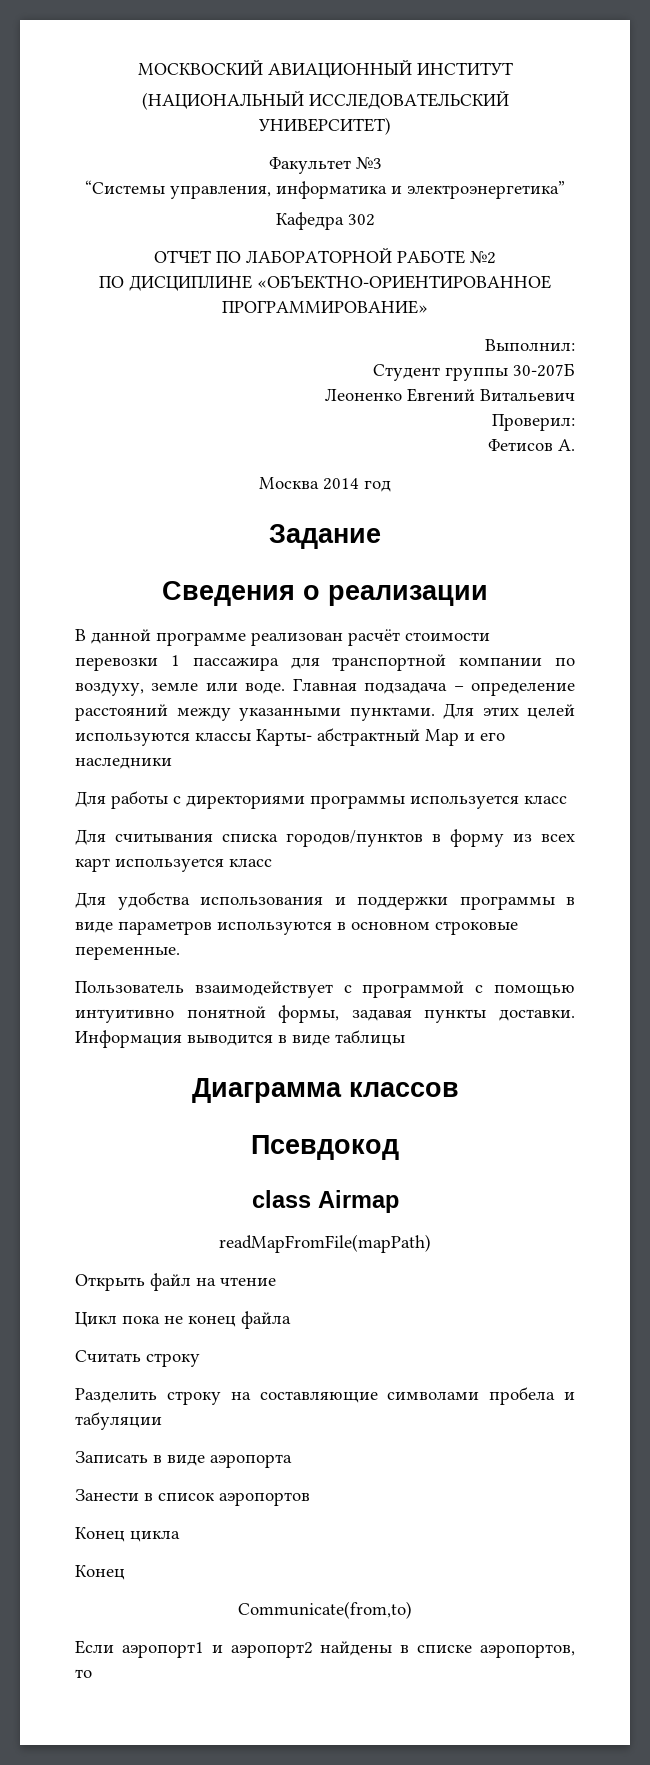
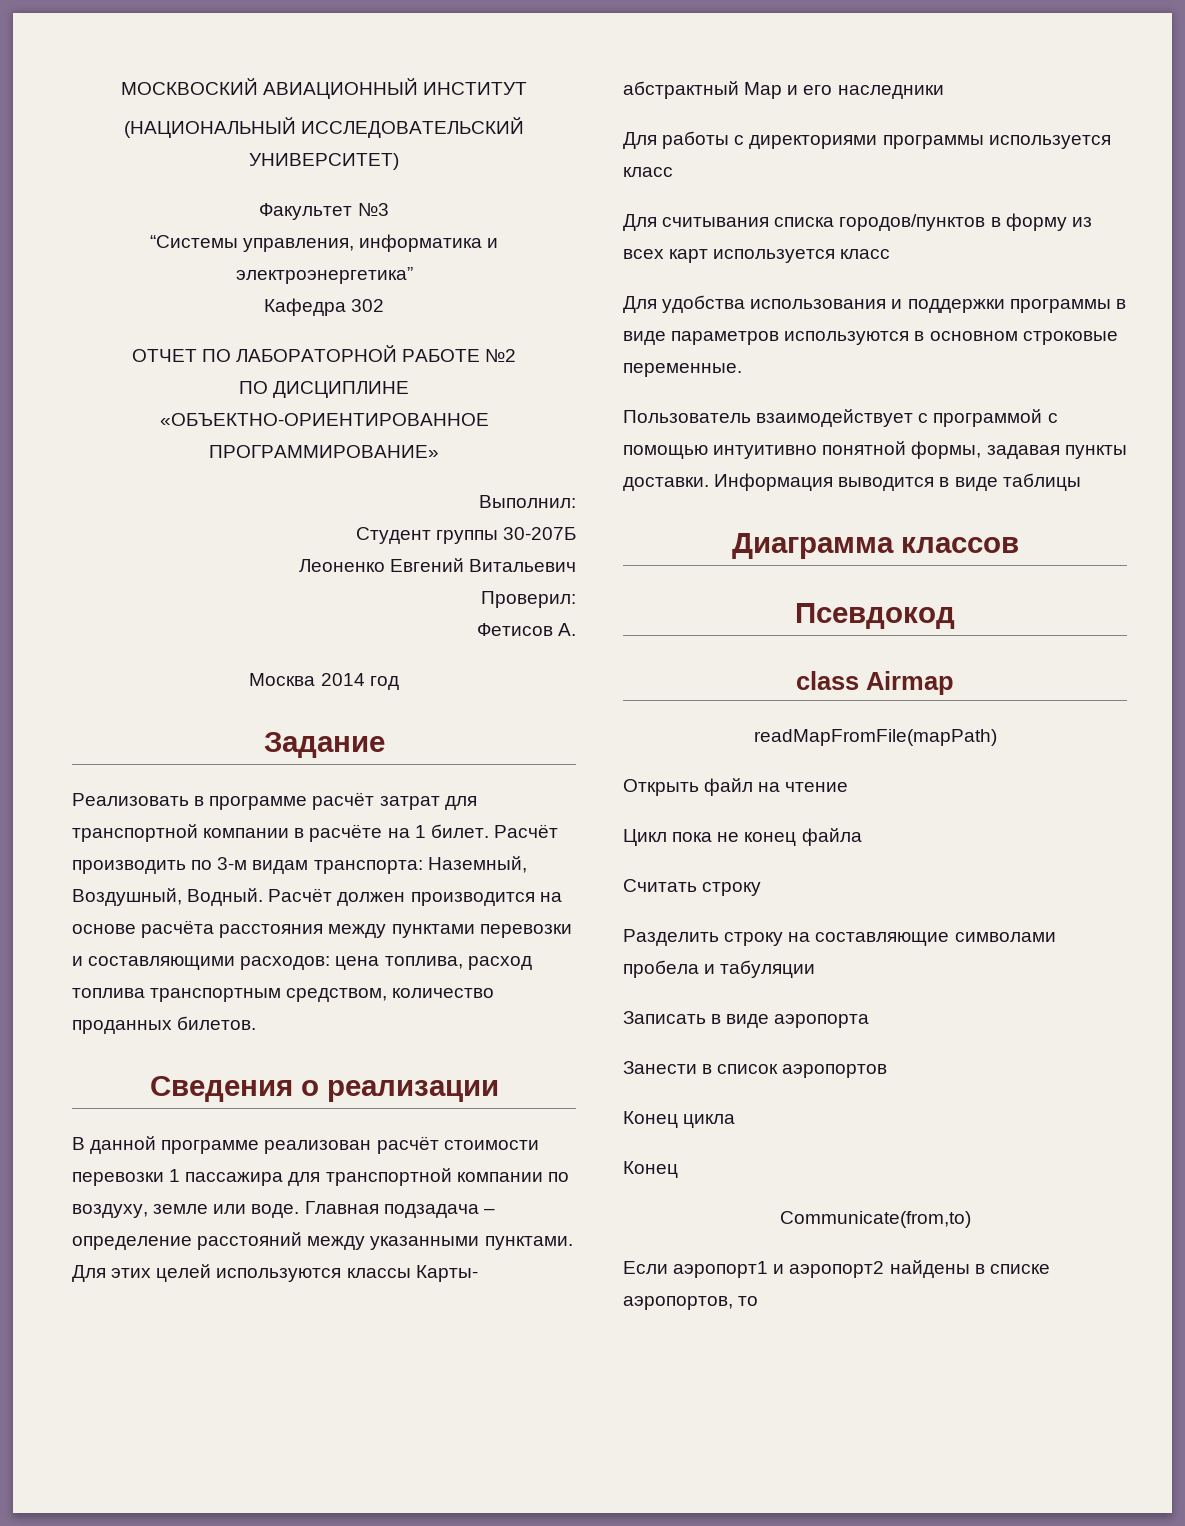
(381, 536) none -> [72,792,477,810] [72,824,558,842] [72,856,527,874] [72,888,562,906] [72,920,572,938] [72,956,532,970] [72,988,495,1002] [72,1016,257,1034] // Реализовать в программе расчёт затрат для транспортной компании в расчёте на 1 билет. Расчёт производить по 3-м видам транспорта: Наземный, Воздушный, Водный. Расчёт должен производится на основе расчёта расстояния между пунктами перевозки и составляющими расходов: цена топлива, расход топлива транспортным средством, количество проданных билетов.

